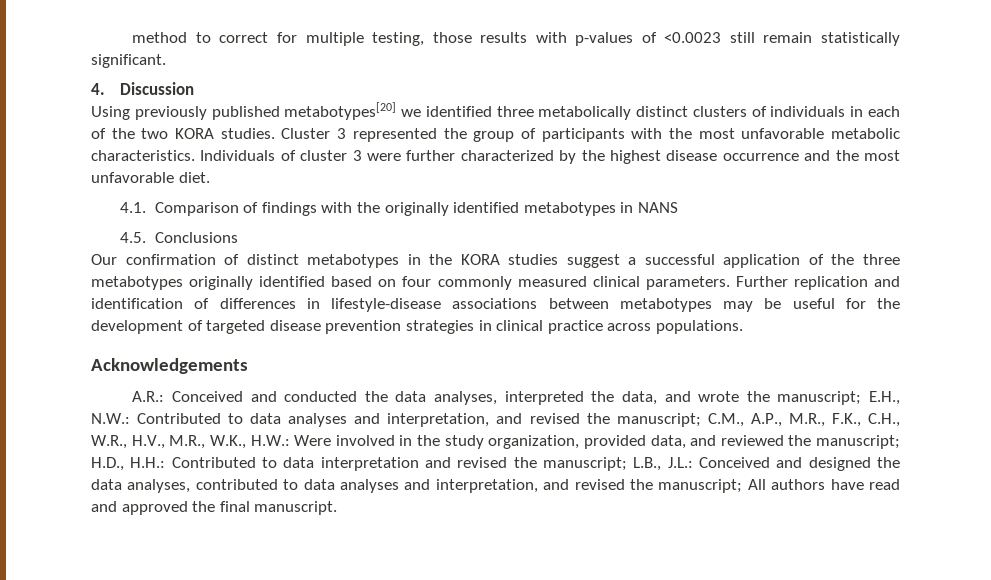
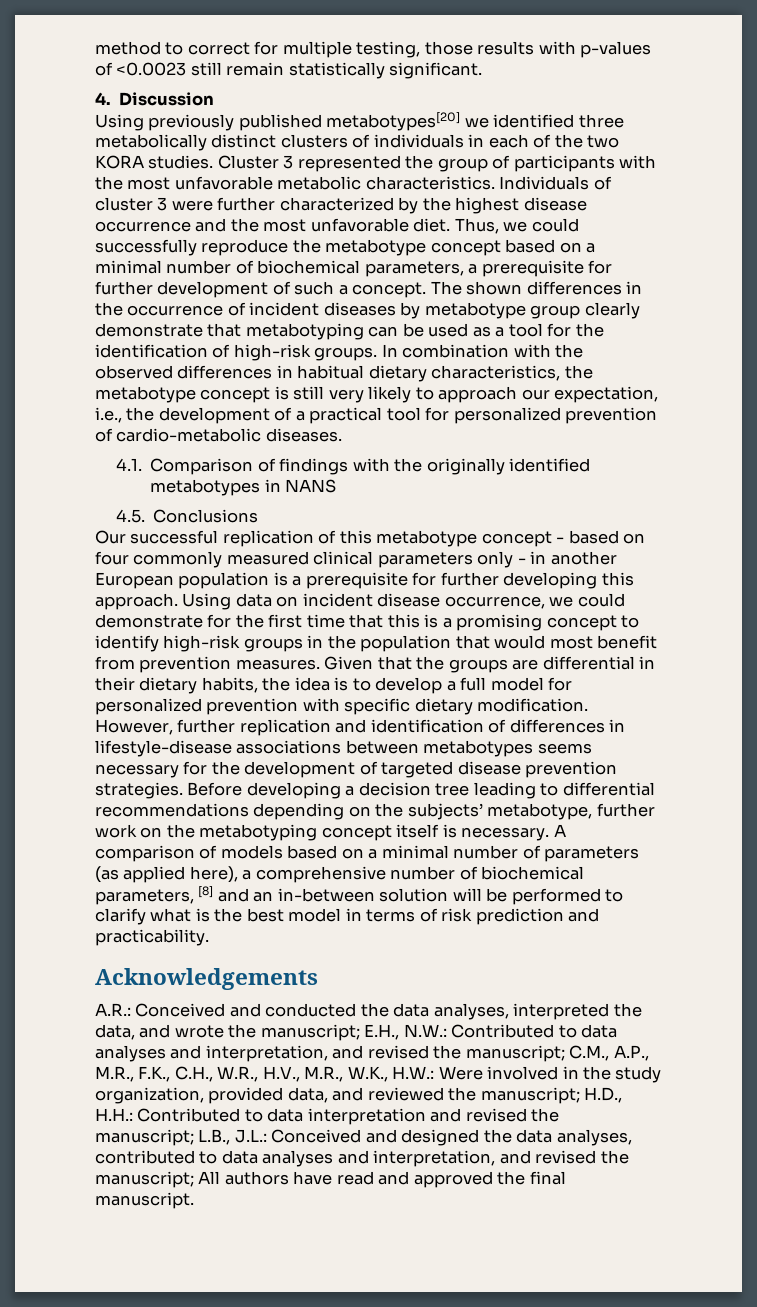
(210, 177) none -> [454,218,579,234] [95,239,596,256] [95,260,613,277] [95,281,643,298] [95,302,640,319] [95,323,604,340] [95,344,584,361] [95,365,593,382] [95,386,659,403] [95,407,658,424] [95,428,342,442] Thus, we could successfully reproduce the metabotype concept based on a minimal number of biochemical parameters, a prerequisite for further development of such a concept. The shown differences in the occurrence of incident diseases by metabotype group clearly demonstrate that metabotyping can be used as a tool for the identification of high-risk groups. In combination with the observed differences in habitual dietary characteristics, the metabotype concept is still very likely to approach our expectation, i.e., the development of a practical tool for personalized prevention of cardio-metabolic diseases.
[125,254,900,268] [91,276,326,290] confirmation of distinct metabotypes in the KORA studies suggest a successful application of the three metabotypes originally identified -> [130,530,565,547] successful replication of this metabotype concept -
[645,276,788,290] parameters. Further -> [377,551,617,568] [95,572,634,589] [95,593,625,610] [95,614,640,631] [95,635,658,652] [95,656,656,673] [95,677,573,694] [95,698,589,715] [95,719,236,735] parameters only - in another European population is a prerequisite for further developing this approach. Using data on incident disease occurrence, we could demonstrate for the first time that this is a promising concept to identify high-risk groups in the population that would most benefit from prevention measures. Given that the groups are differential in their dietary habits, the idea is to develop a full model for personalized prevention with specific dietary modification. However, further
[723,298,835,312] may be useful -> [537,743,592,754] [95,764,179,778] seems necessary
[405,320,743,334] strategies in clinical practice across populations. -> [95,782,655,799] [95,803,655,820] [95,824,566,841] [95,845,640,862] [95,866,585,883] [95,886,624,905] [95,908,600,925] [95,929,209,946] strategies. Before developing a decision tree leading to differential recommendations depending on the subjects’ metabotype, further work on the metabotyping concept itself is necessary. A comparison of models based on a minimal number of parameters (as applied here), a comprehensive number of biochemical parameters, [8] and an in-between solution will be performed to clarify what is the best model in terms of risk prediction and practicability.

